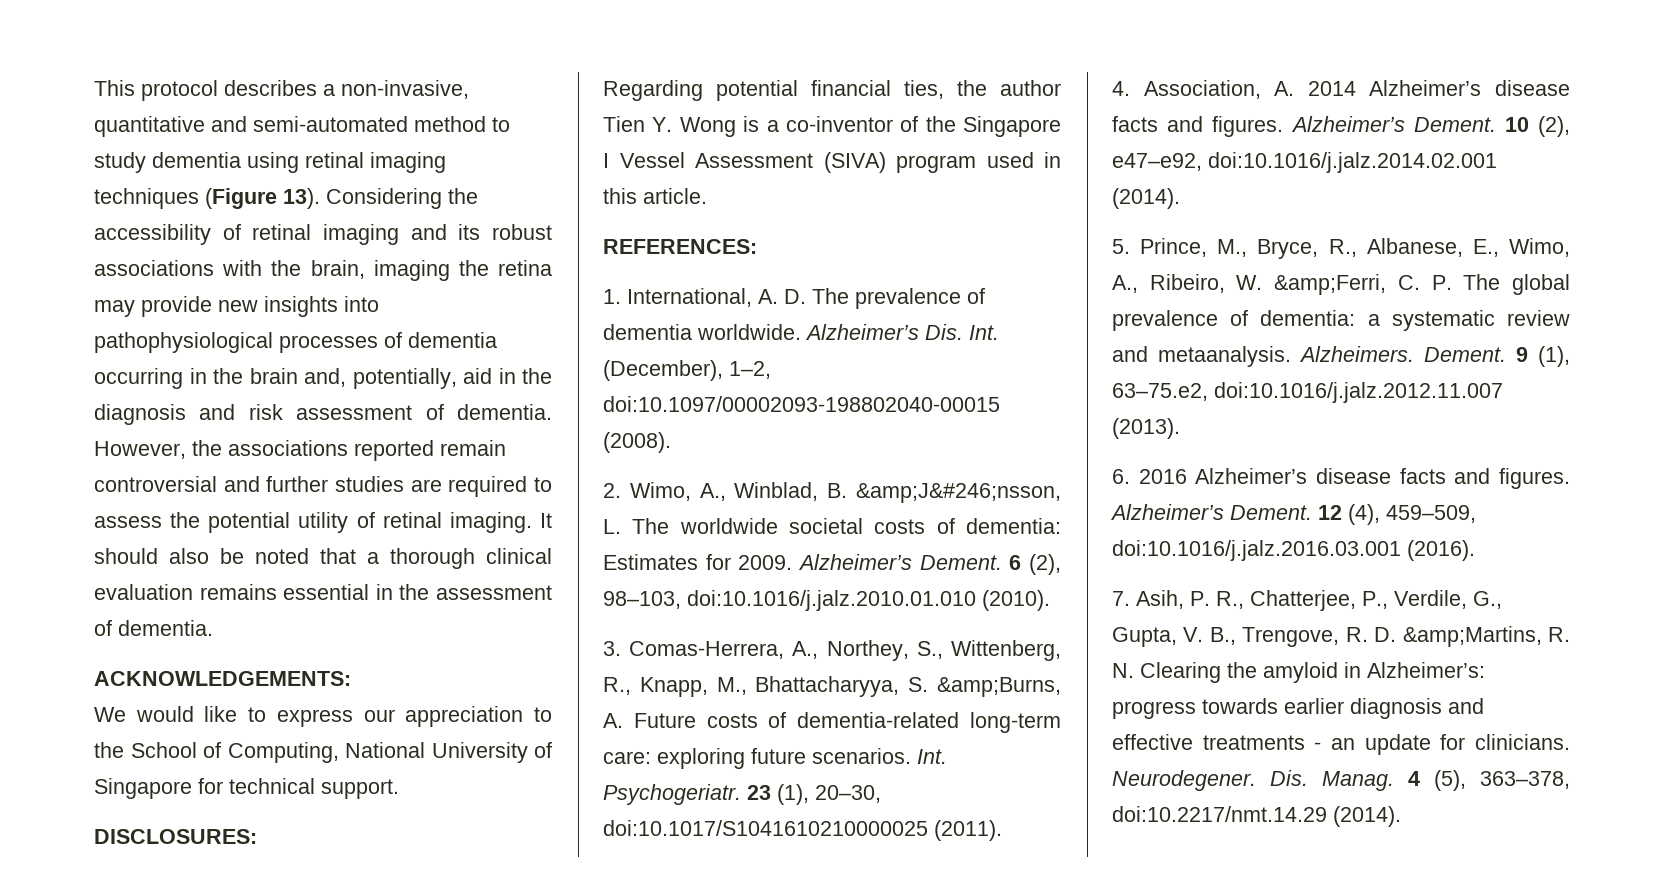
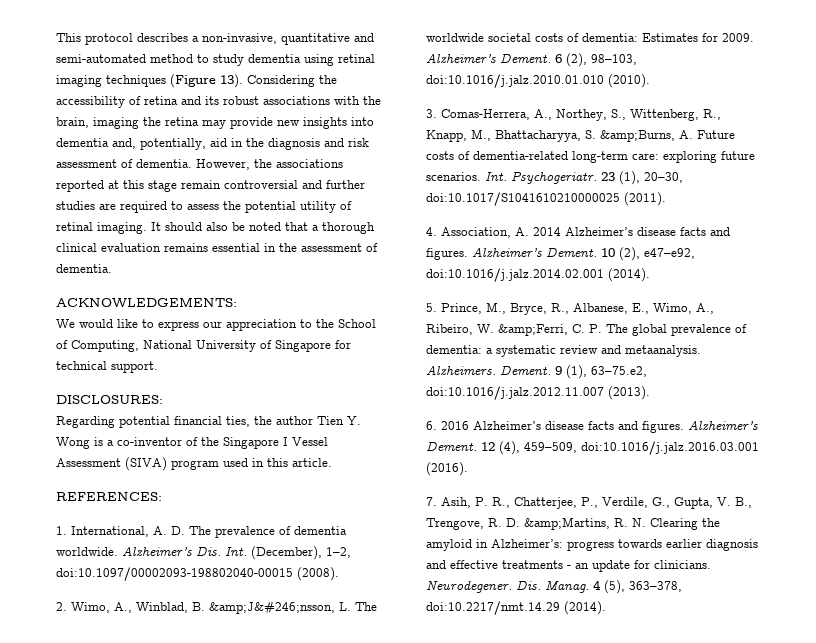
[252,224,399,245] retinal imaging -> [144,96,178,105] retina
[94,332,497,353] [94,368,298,389] pathophysiological processes of dementia occurring in the brain -> [56,138,109,147] dementia
(434, 450) none -> [108,180,177,192] at this stage

